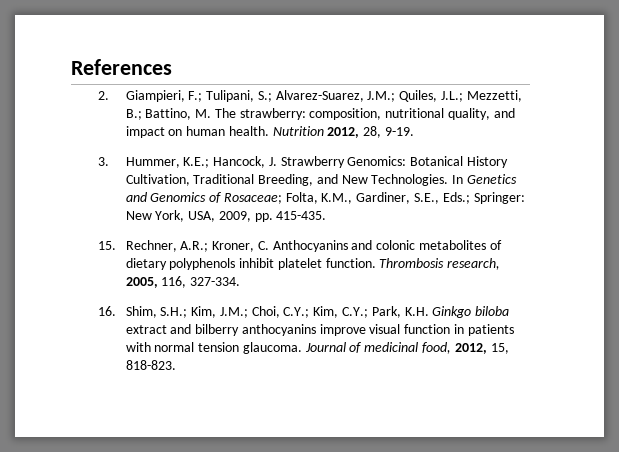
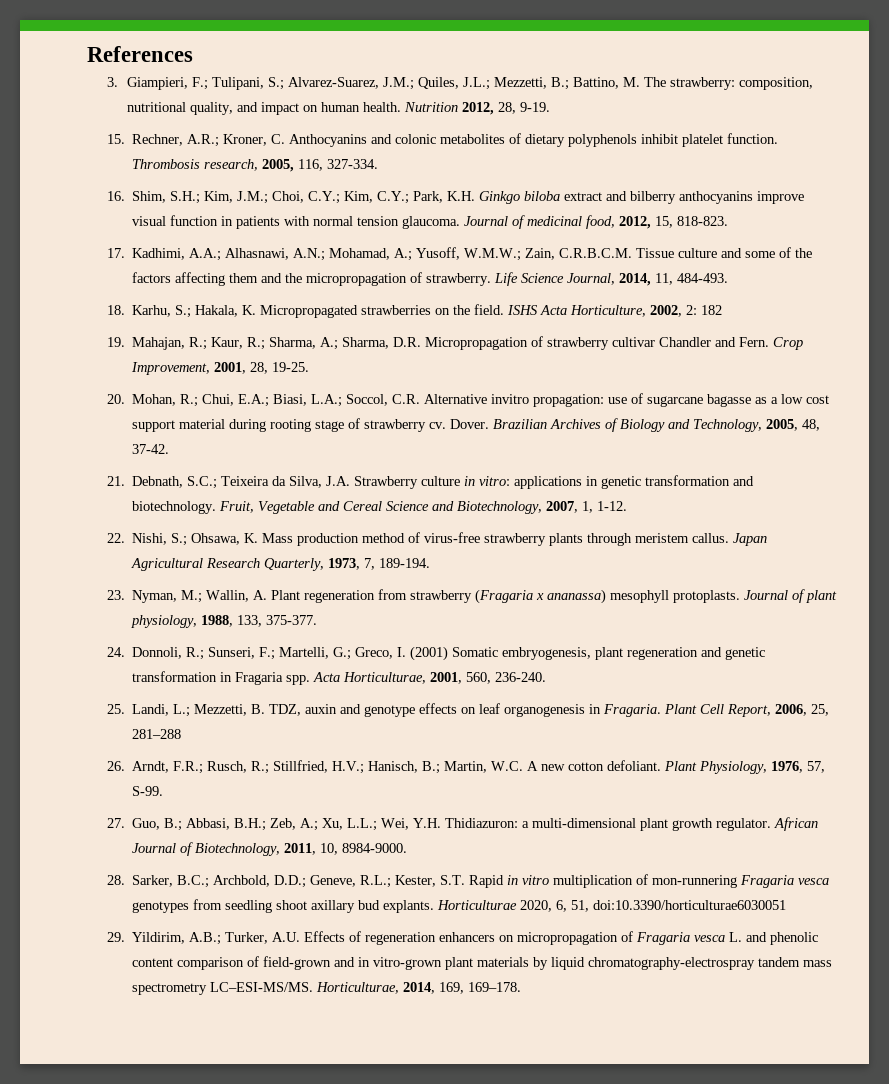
[98,91,110,100] 2. -> [107,77,119,87] 3.
[98,156,509,168] [125,174,518,186] [125,192,525,204] [125,210,327,222] // 3. Hummer, K.E.; Hancock, J. Strawberry Genomics: Botanical History Cultivation, Traditional Breeding, and New Technologies. In Genetics and Genomics of Rosaceae; Folta, K.M., Gardiner, S.E., Eds.; Springer: New York, USA, 2009, pp. 415-435. -> (551, 107) none
(176, 365) none -> [107,247,813,261] [132,272,729,286] [107,304,723,318] [107,336,804,350] [131,362,310,375] [107,393,830,407] [132,418,821,432] [132,444,170,454] [107,475,755,489] [132,501,628,514] [107,532,768,546] [131,558,431,571] [107,589,838,604] [131,615,318,628] [107,646,766,661] [132,671,547,685] [107,703,830,717] [132,729,182,739] [107,760,826,774] [132,786,164,796] [107,817,819,831] [132,842,408,856] [107,874,830,888] [132,899,787,913] [107,931,819,945] [132,956,833,970] [132,982,522,995] // 17. Kadhimi, A.A.; Alhasnawi, A.N.; Mohamad, A.; Yusoff, W.M.W.; Zain, C.R.B.C.M. Tissue culture and some of the factors affecting them and the micropropagation of strawberry. Life Science Journal, 2014, 11, 484-493. // 18. Karhu, S.; Hakala, K. Micropropagated strawberries on the field. ISHS Acta Horticulture, 2002, 2: 182 // 19. Mahajan, R.; Kaur, R.; Sharma, A.; Sharma, D.R. Micropropagation of strawberry cultivar Chandler and Fern. Crop Improvement, 2001, 28, 19-25. // 20. Mohan, R.; Chui, E.A.; Biasi, L.A.; Soccol, C.R. Alternative invitro propagation: use of sugarcane bagasse as a low cost support material during rooting stage of strawberry cv. Dover. Brazilian Archives of Biology and Technology, 2005, 48, 37-42. // 21. Debnath, S.C.; Teixeira da Silva, J.A. Strawberry culture in vitro: applications in genetic transformation and biotechnology. Fruit, Vegetable and Cereal Science and Biotechnology, 2007, 1, 1-12. // 22. Nishi, S.; Ohsawa, K. Mass production method of virus-free strawberry plants through meristem callus. Japan Agricultural Research Quarterly, 1973, 7, 189-194. // 23. Nyman, M.; Wallin, A. Plant regeneration from strawberry (Fragaria x ananassa) mesophyll protoplasts. Journal of plant physiology, 1988, 133, 375-377. // 24. Donnoli, R.; Sunseri, F.; Martelli, G.; Greco, I. (2001) Somatic embryogenesis, plant regeneration and genetic transformation in Fragaria spp. Acta Horticulturae, 2001, 560, 236-240. // 25. Landi, L.; Mezzetti, B. TDZ, auxin and genotype effects on leaf organogenesis in Fragaria. Plant Cell Report, 2006, 25, 281–288 // 26. Arndt, F.R.; Rusch, R.; Stillfried, H.V.; Hanisch, B.; Martin, W.C. A new cotton defoliant. Plant Physiology, 1976, 57, S-99. // 27. Guo, B.; Abbasi, B.H.; Zeb, A.; Xu, L.L.; Wei, Y.H. Thidiazuron: a multi-dimensional plant growth regulator. African Journal of Biotechnology, 2011, 10, 8984-9000. // 28. Sarker, B.C.; Archbold, D.D.; Geneve, R.L.; Kester, S.T. Rapid in vitro multiplication of mon-runnering Fragaria vesca genotypes from seedling shoot axillary bud explants. Horticulturae 2020, 6, 51, doi:10.3390/horticulturae6030051 // 29. Yildirim, A.B.; Turker, A.U. Effects of regeneration enhancers on micropropagation of Fragaria vesca L. and phenolic content comparison of field-grown and in vitro-grown plant materials by liquid chromatography-electrospray tandem mass spectrometry LC–ESI-MS/MS. Horticulturae, 2014, 169, 169–178.

